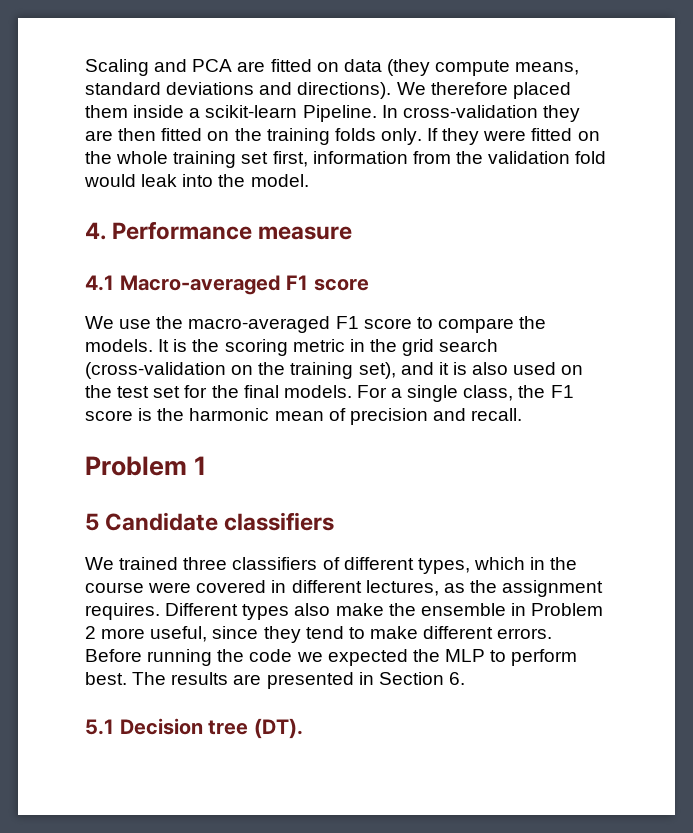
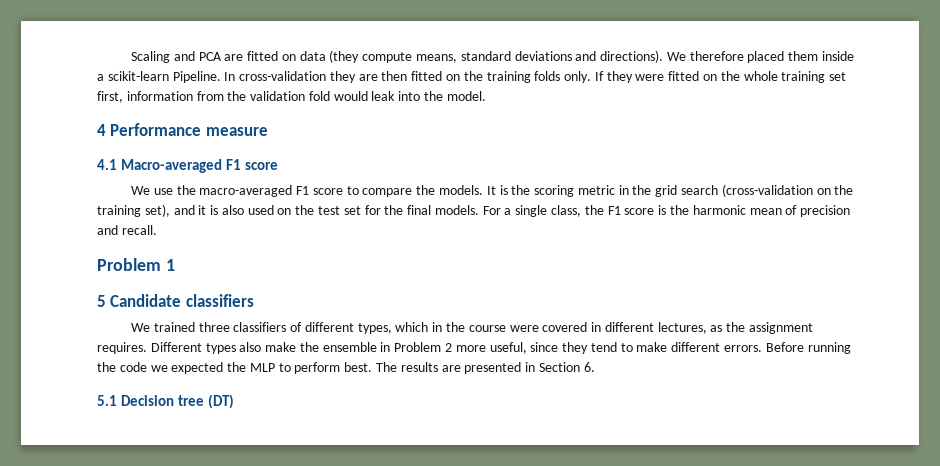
[85,222,106,240] 4. -> [97,124,106,136] 4
[253,718,303,739] (DT). -> [208,394,235,409] (DT)

